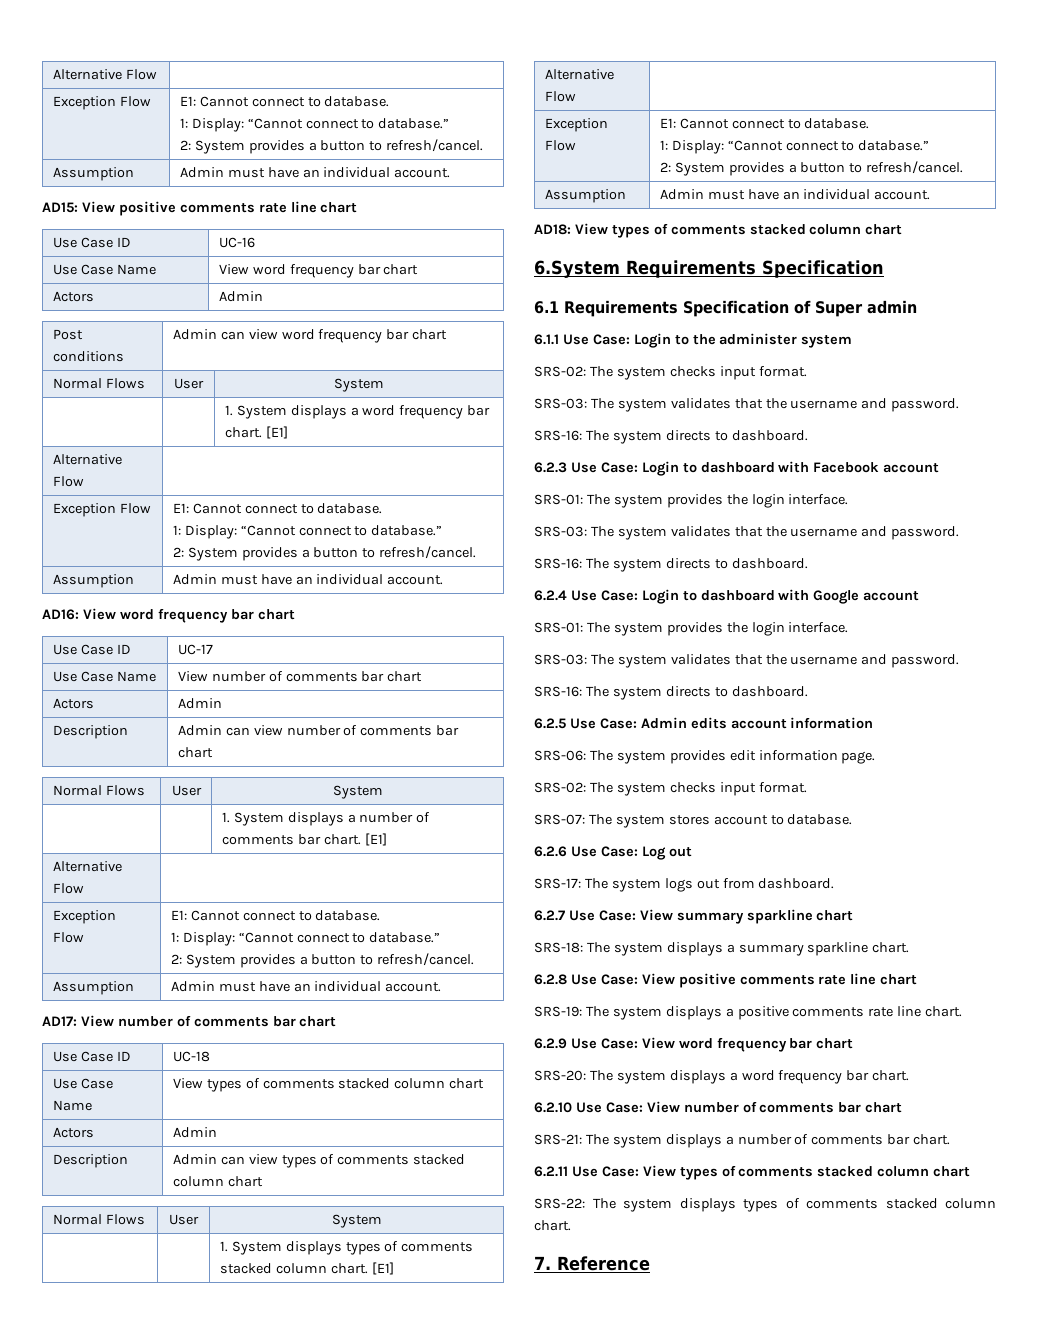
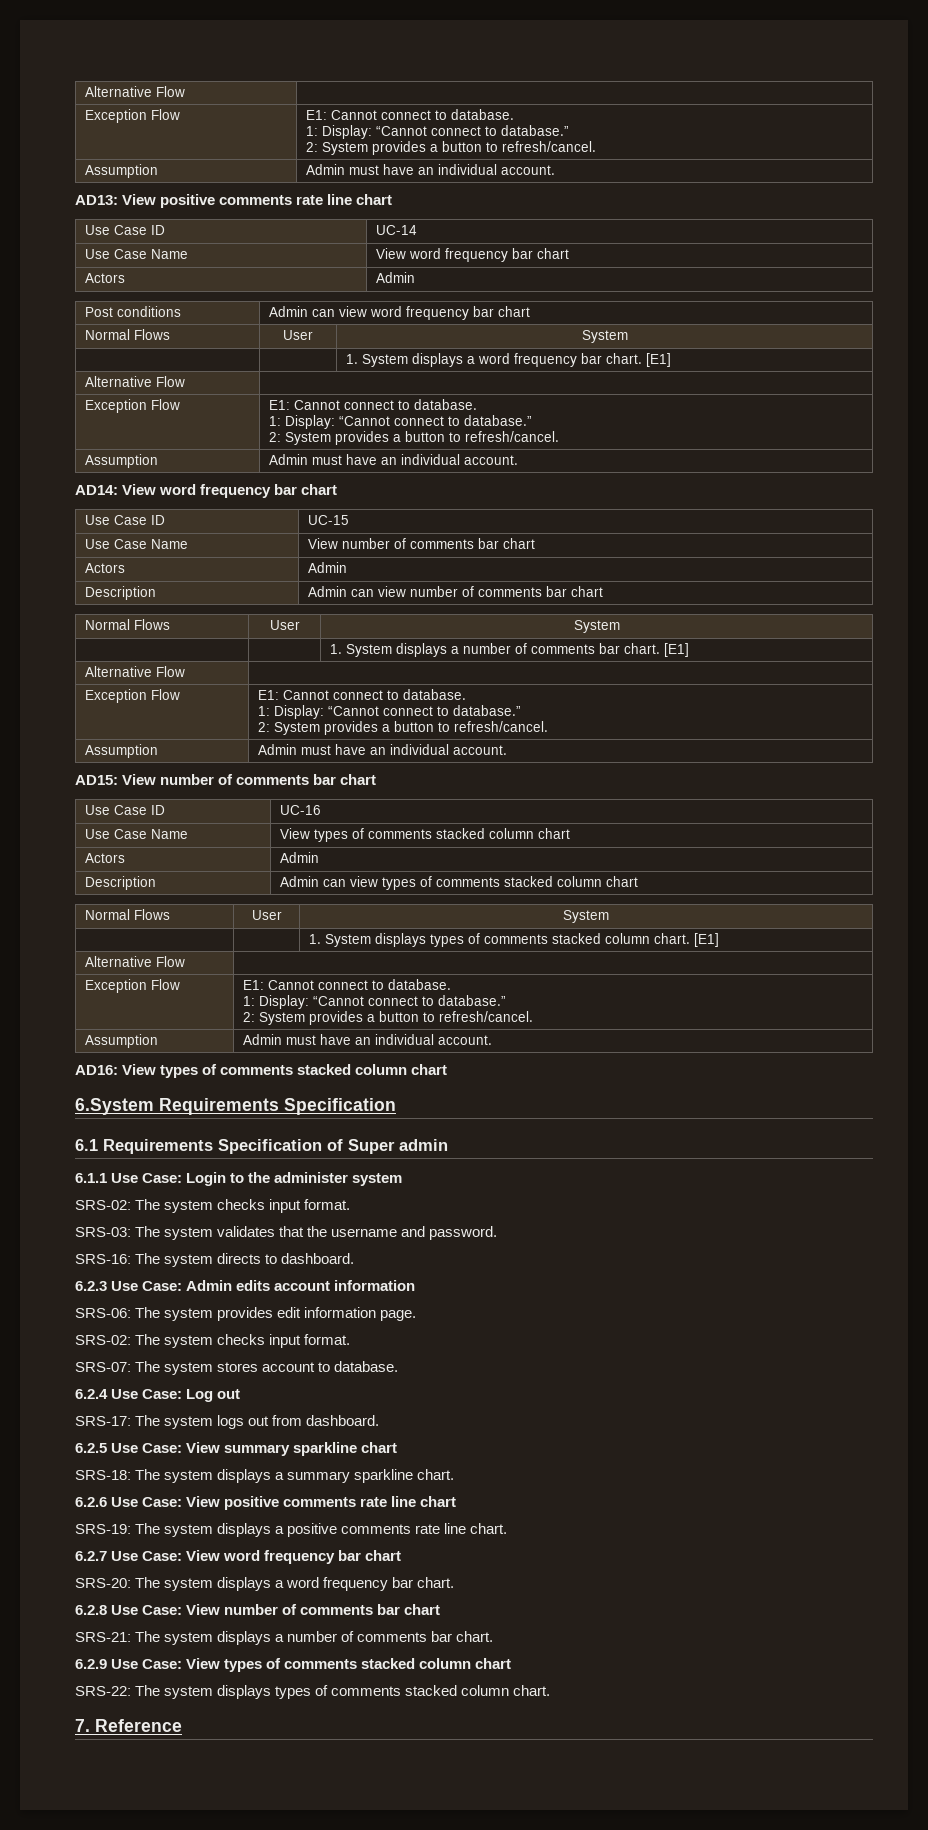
[42,202,78,213] AD15: -> [75,195,118,205] AD13:
[218,237,255,248] UC-16 -> [375,225,417,235] UC-14
[42,609,79,620] AD16: -> [75,485,118,495] AD14:
[177,644,213,655] UC-17 -> [307,515,349,525] UC-15
[42,1016,77,1026] AD17: -> [75,775,118,785] AD15:
[172,1051,210,1062] UC-18 -> [279,805,321,815] UC-16
[534,224,571,235] AD18: -> [75,1065,118,1075] AD16:
[641,461,940,476] [534,494,849,508] [534,526,960,540] [534,558,808,572] [534,589,920,604] [534,622,849,636] [534,654,960,668] [534,686,808,700] [534,718,637,729] Login to dashboard with Facebook account // SRS-01: The system provides the login interface. // SRS-03: The system validates that the username and password. // SRS-16: The system directs to dashboard. // 6.2.4 Use Case: Login to dashboard with Google account // SRS-01: The system provides the login interface. // SRS-03: The system validates that the username and password. // SRS-16: The system directs to dashboard. // 6.2.5 Use Case: -> (183, 1286) none
[534,846,567,857] 6.2.6 -> [75,1389,108,1399] 6.2.4
[534,910,565,921] 6.2.7 -> [75,1443,107,1453] 6.2.5
[534,974,567,985] 6.2.8 -> [75,1497,107,1507] 6.2.6
[534,1038,567,1049] 6.2.9 -> [75,1551,107,1561] 6.2.7
[534,1102,572,1113] 6.2.10 -> [75,1605,107,1615] 6.2.8
[534,1166,568,1177] 6.2.11 -> [75,1659,107,1669] 6.2.9

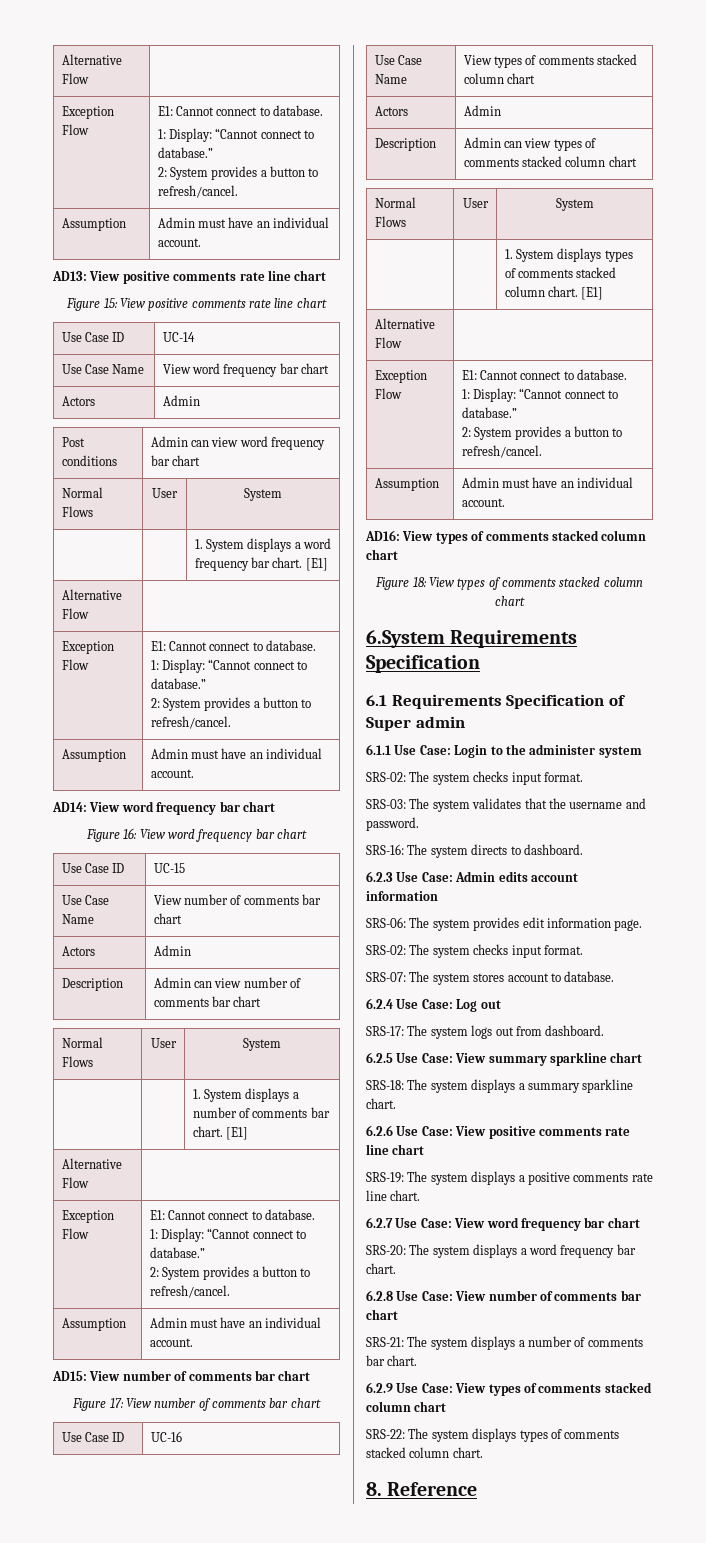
(393, 199) none -> [66,298,327,311] // Figure 15: View positive comments rate line chart
(338, 489) none -> [85,828,308,842] // Figure 16: View word frequency bar chart
(377, 779) none -> [72,1398,321,1411] // Figure 17: View number of comments bar chart
(448, 1069) none -> [375,577,643,590] [495,596,525,606] // Figure 18: View types of comments stacked column chart
[75,1719,90,1732] 7. -> [366,1482,382,1496] 8.

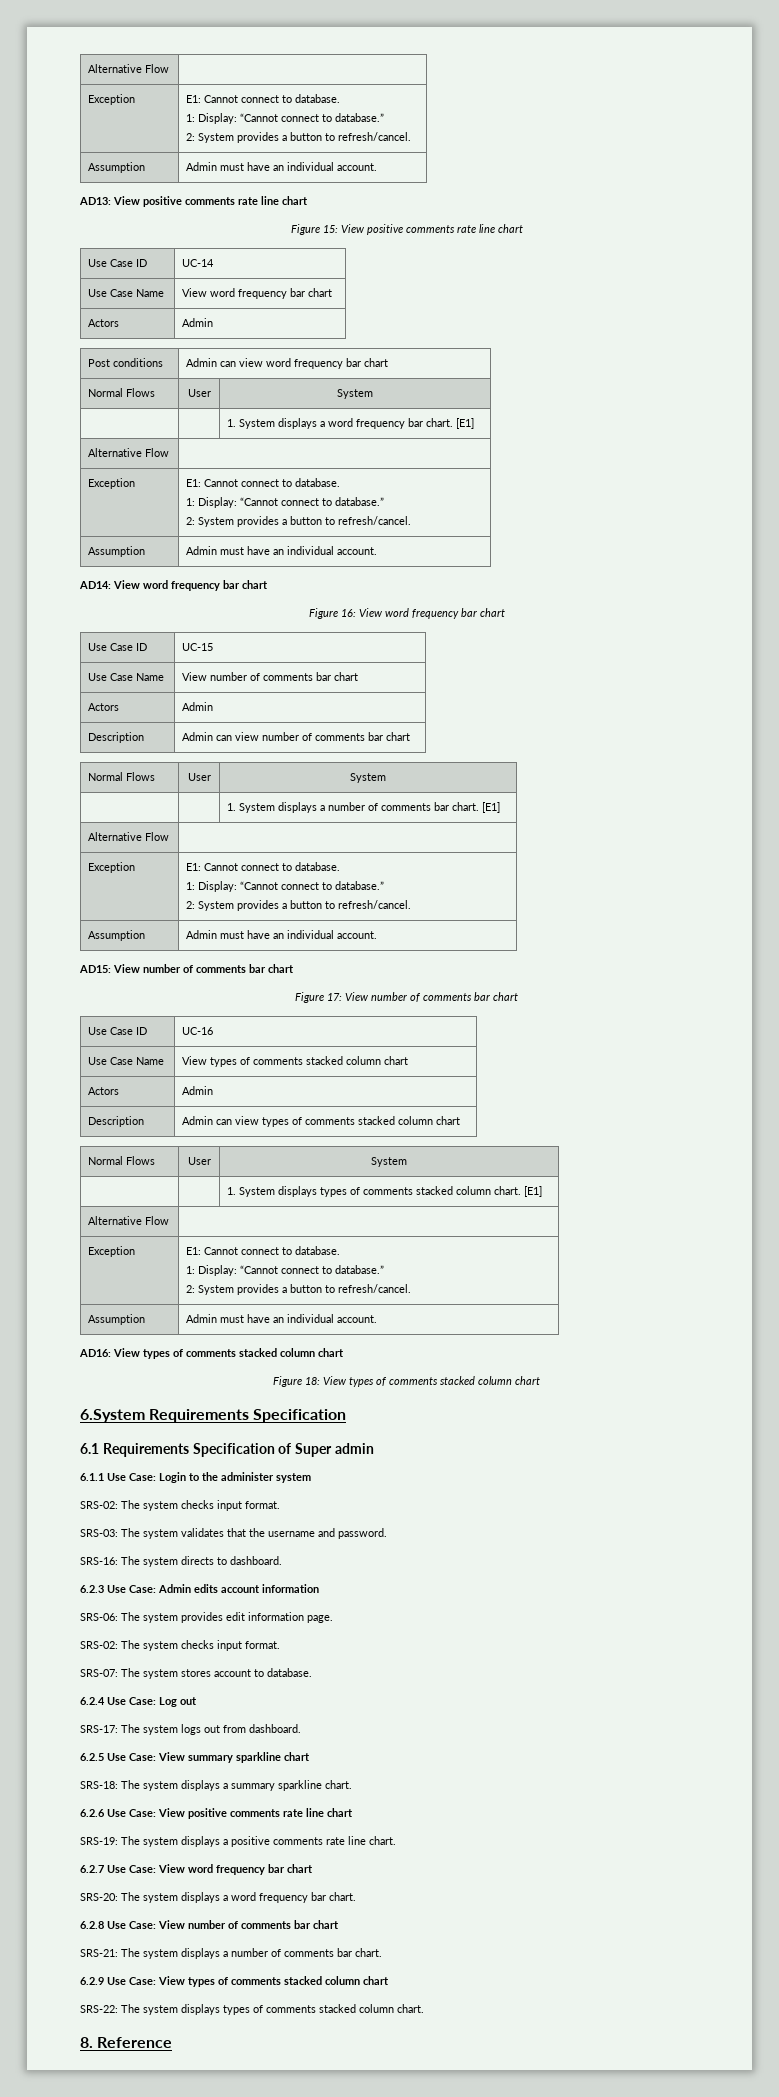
[61,54,122,65] [61,73,89,84] [61,106,114,119] [61,124,89,135] Alternative Flow | // Exception Flow -> [88,64,170,73] [88,94,136,105] Alternative Flow | // Exception
[61,659,89,670] Flow -> (136, 483) none
[61,1228,89,1239] Flow -> (136, 867) none
[374,388,402,399] Flow -> (136, 1251) none

